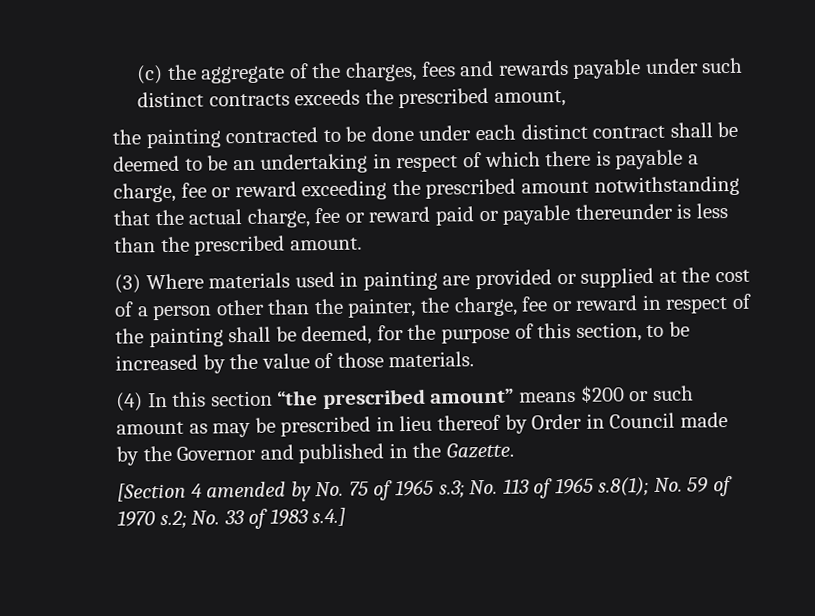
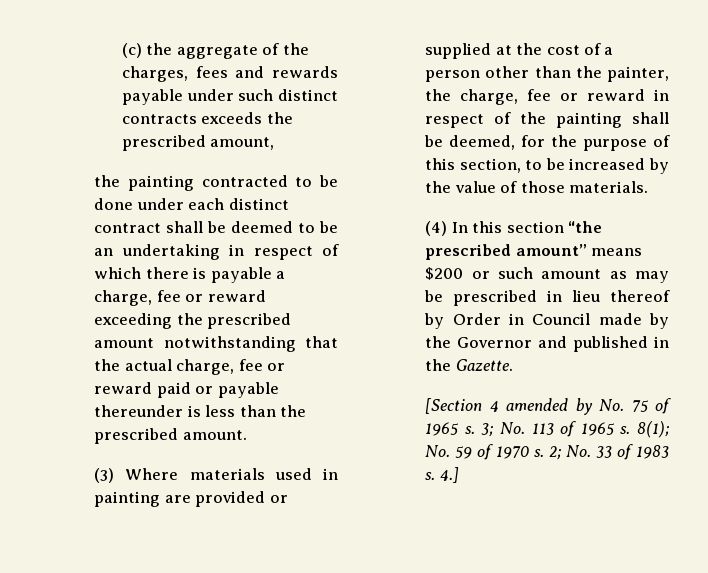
[438,480,465,499] s.3; -> [464,423,494,437] s. 3;
[598,477,650,497] s.8(1); -> [620,421,669,438] s. 8(1);
[159,510,187,530] s.2; -> [534,446,562,460] s. 2;
[312,507,347,527] s.4.] -> [425,467,459,483] s. 4.]

